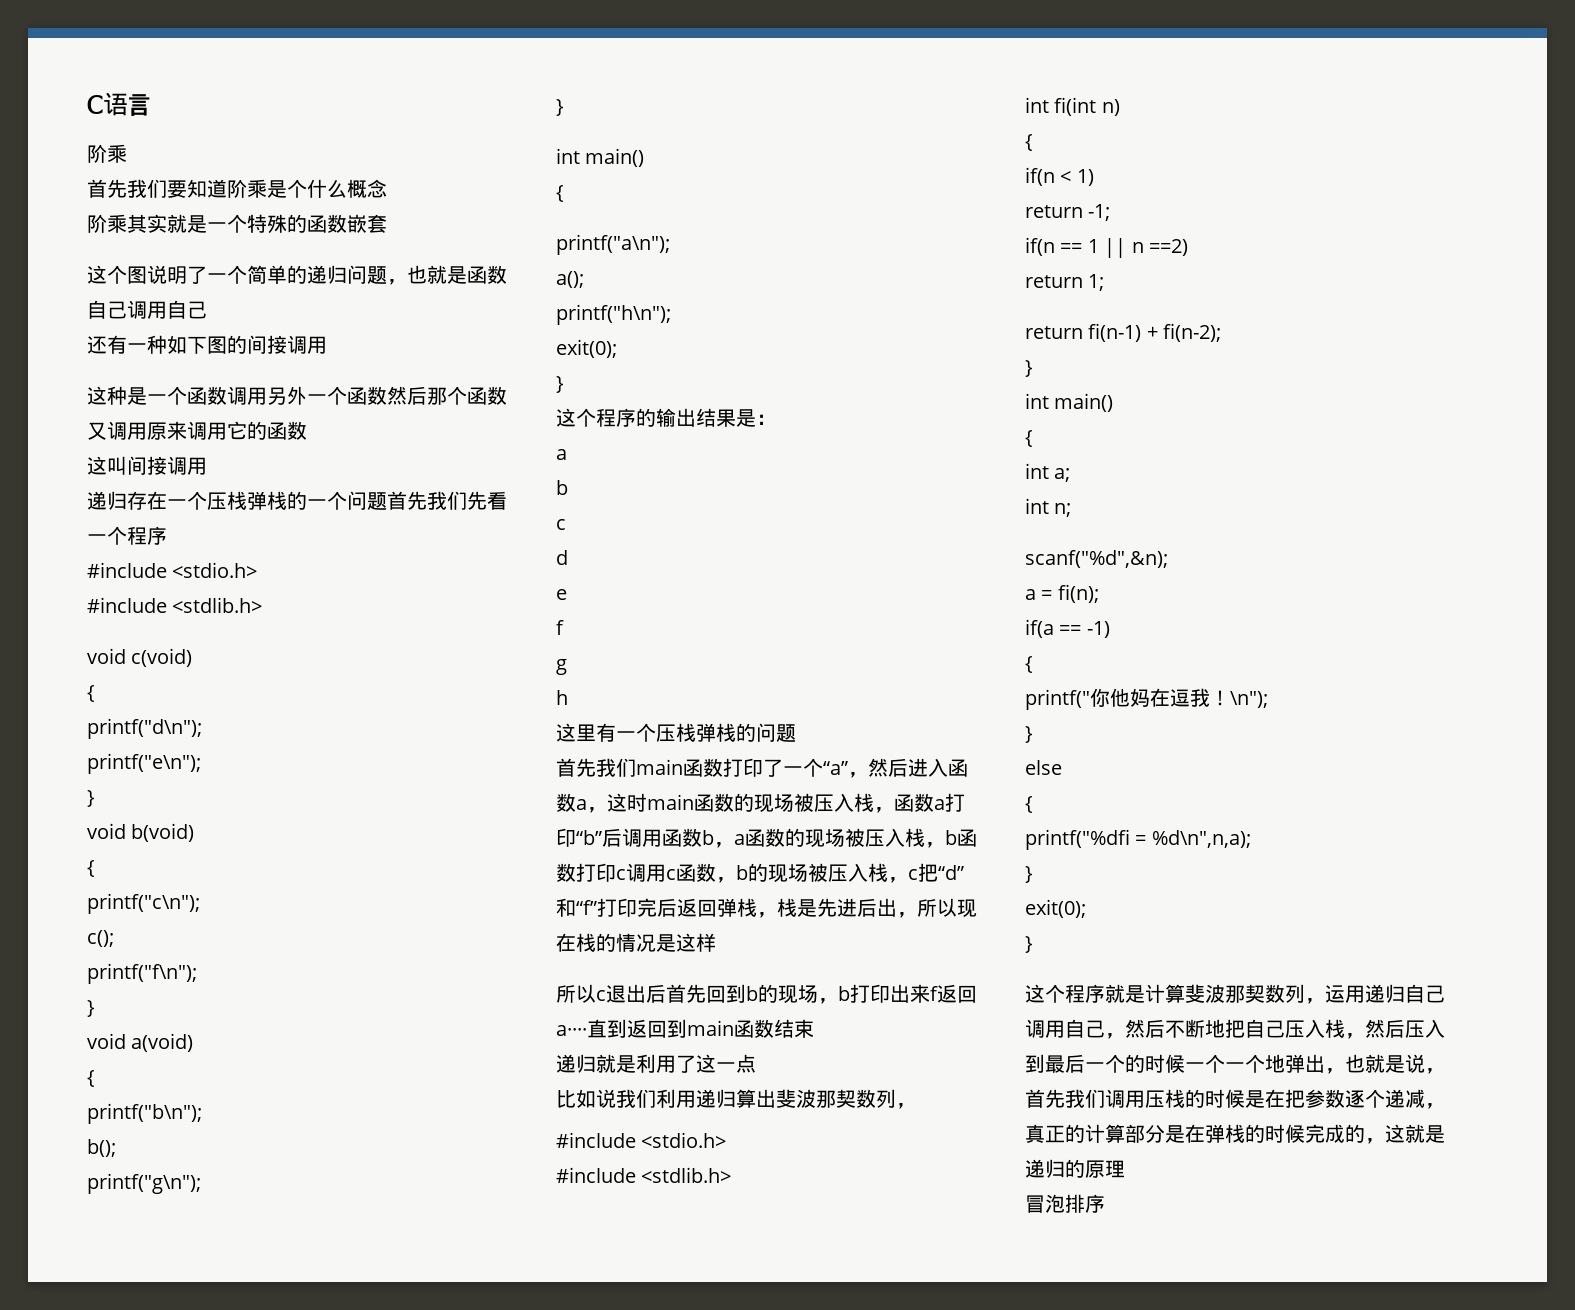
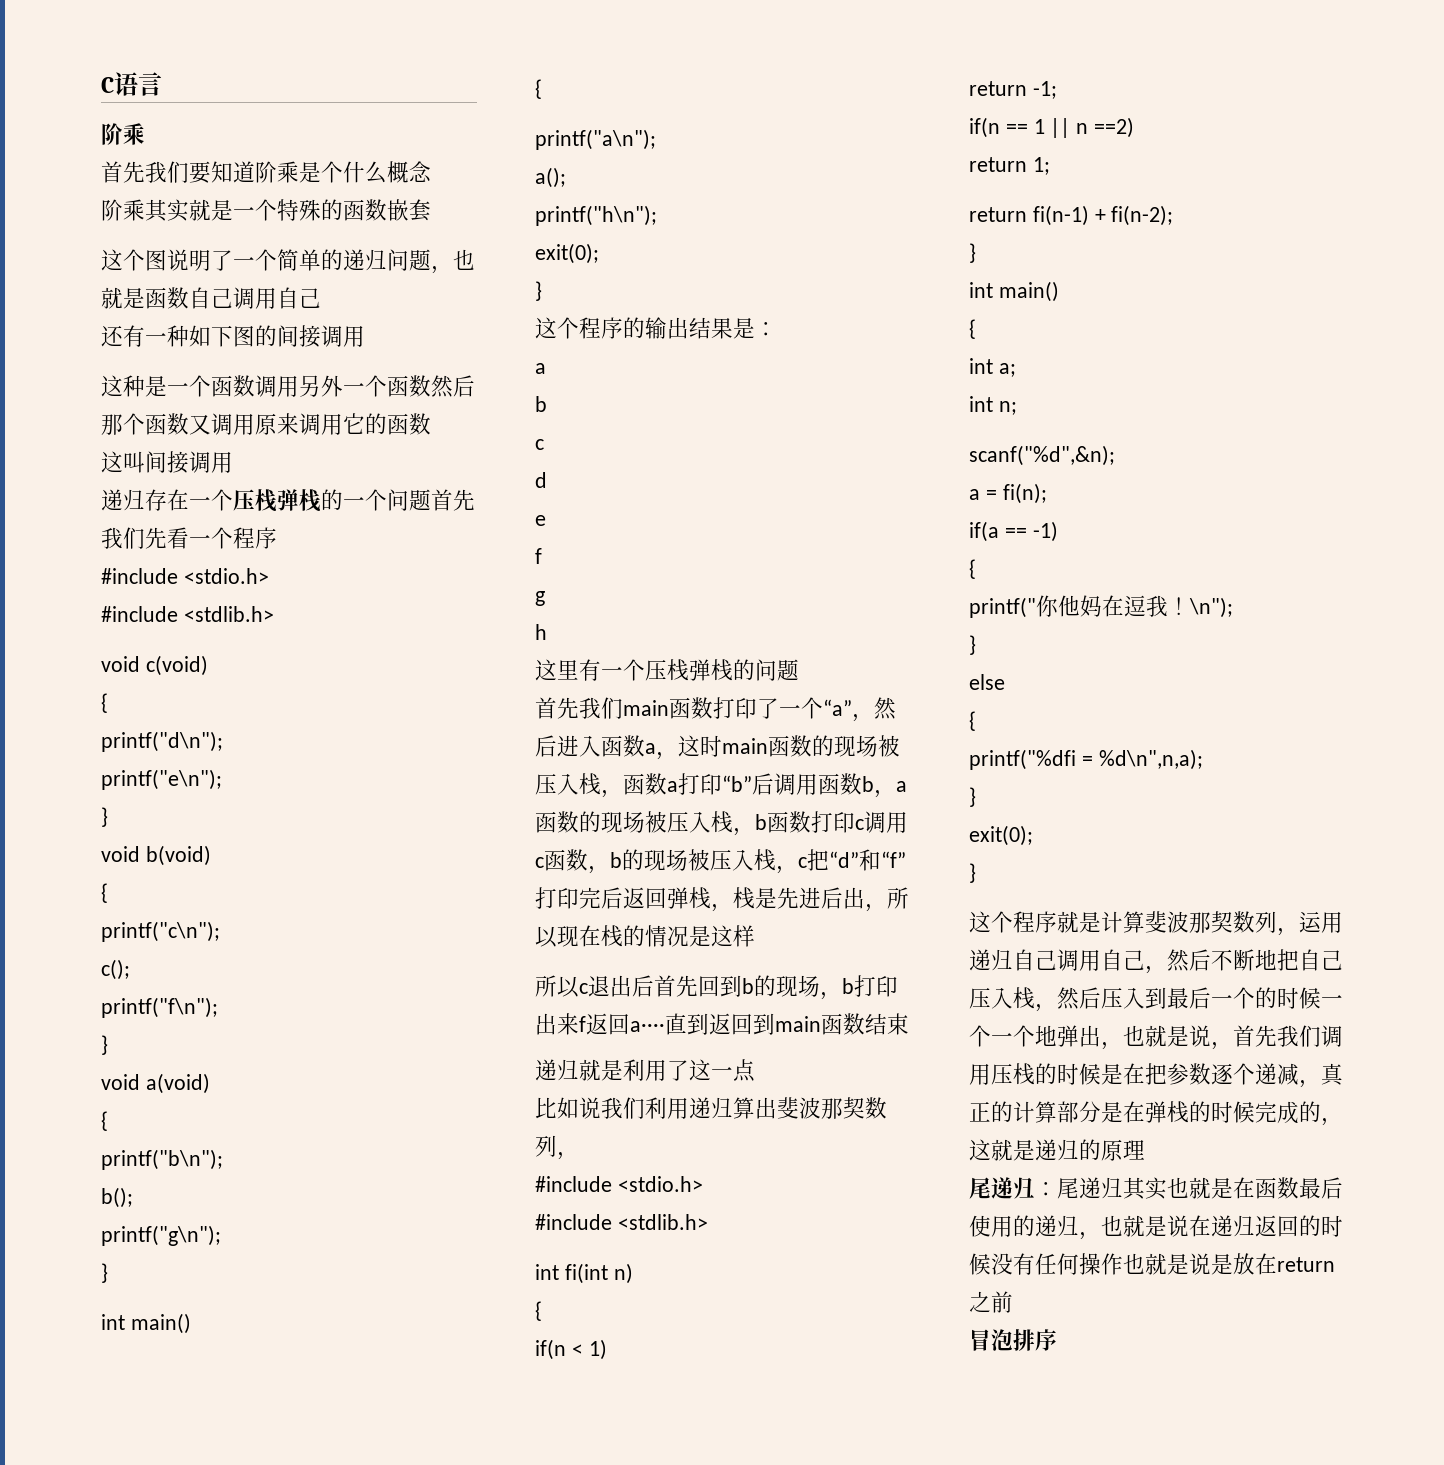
(1125, 1169) none -> [969,1177,1343,1200] [969,1215,1343,1240] [969,1253,1335,1275] [969,1291,1013,1313] // 尾递归：尾递归其实也就是在函数最后使用的递归，也就是说在递归返回的时候没有任何操作也就是说是放在return之前

